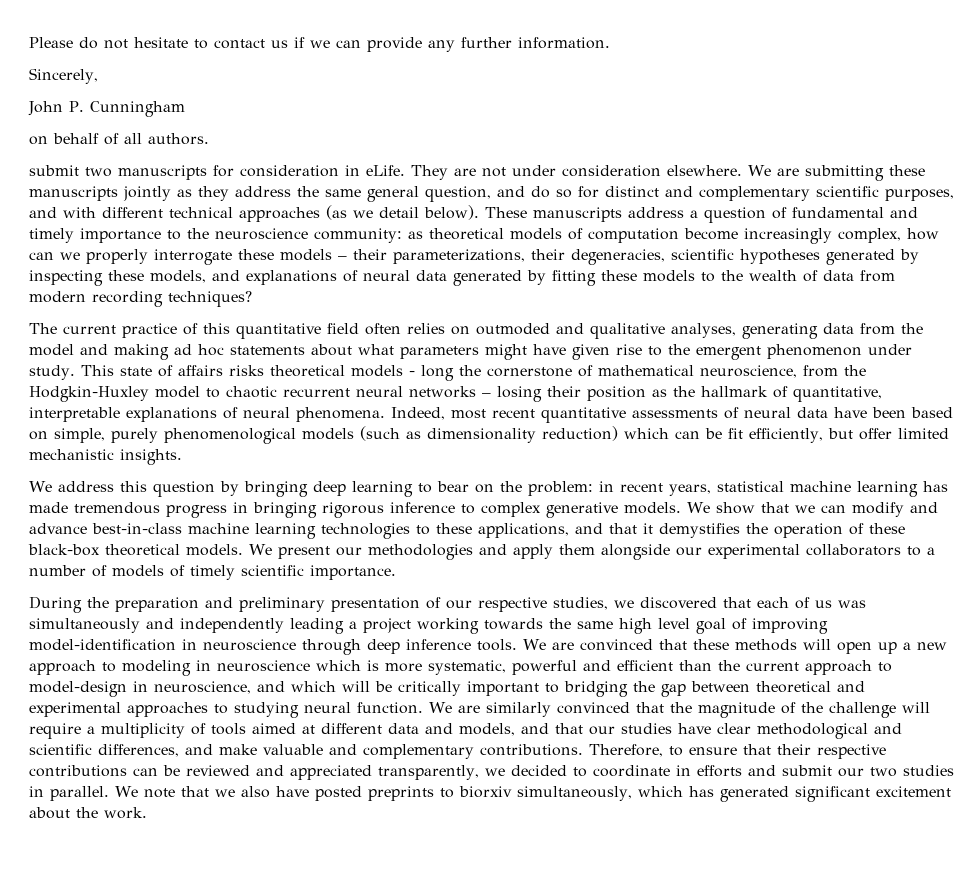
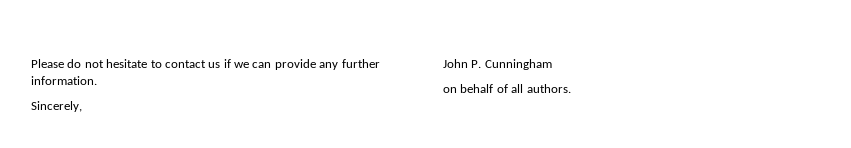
[29,165,925,181] [29,186,954,202] [29,205,918,223] [29,228,939,244] [29,249,919,265] [29,270,895,286] [29,291,252,307] [29,323,923,339] [29,344,912,360] [29,365,866,381] [29,386,882,402] [29,407,953,423] [29,426,949,444] [29,449,182,465] [29,481,948,497] [29,502,938,518] [29,523,905,539] [28,544,935,560] [29,565,396,580] [29,596,866,613] [29,618,828,634] [29,639,947,655] [29,660,892,676] [29,681,865,697] [29,702,930,718] [29,723,902,739] [29,744,886,759] [29,765,954,780] [29,786,951,802] [29,807,147,819] // submit two manuscripts for consideration in eLife. They are not under consideration elsewhere. We are submitting these manuscripts jointly as they address the same general question, and do so for distinct and complementary scientific purposes, and with different technical approaches (as we detail below). These manuscripts address a question of fundamental and timely importance to the neuroscience community: as theoretical models of computation become increasingly complex, how can we properly interrogate these models – their parameterizations, their degeneracies, scientific hypotheses generated by inspecting these models, and explanations of neural data generated by fitting these models to the wealth of data from modern recording techniques? // The current practice of this quantitative field often relies on outmoded and qualitative analyses, generating data from the model and making ad hoc statements about what parameters might have given rise to the emergent phenomenon under study. This state of affairs risks theoretical models - long the cornerstone of mathematical neuroscience, from the Hodgkin-Huxley model to chaotic recurrent neural networks – losing their position as the hallmark of quantitative, interpretable explanations of neural phenomena. Indeed, most recent quantitative assessments of neural data have been based on simple, purely phenomenological models (such as dimensionality reduction) which can be fit efficiently, but offer limited mechanistic insights. // We address this question by bringing deep learning to bear on the problem: in recent years, statistical machine learning has made tremendous progress in bringing rigorous inference to complex generative models. We show that we can modify and advance best-in-class machine learning technologies to these applications, and that it demystifies the operation of these black-box theoretical models. We present our methodologies and apply them alongside our experimental collaborators to a number of models of timely scientific importance. // During the preparation and preliminary presentation of our respective studies, we discovered that each of us was simultaneously and independently leading a project working towards the same high level goal of improving model-identification in neuroscience through deep inference tools. We are convinced that these methods will open up a new approach to modeling in neuroscience which is more systematic, powerful and efficient than the current approach to model-design in neuroscience, and which will be critically important to bridging the gap between theoretical and experimental approaches to studying neural function. We are similarly convinced that the magnitude of the challenge will require a multiplicity of tools aimed at different data and models, and that our studies have clear methodological and scientific differences, and make valuable and complementary contributions. Therefore, to ensure that their respective contributions can be reviewed and appreciated transparently, we decided to coordinate in efforts and submit our two studies in parallel. We note that we also have posted preprints to biorxiv simultaneously, which has generated significant excitement about the work. -> (571, 88) none

